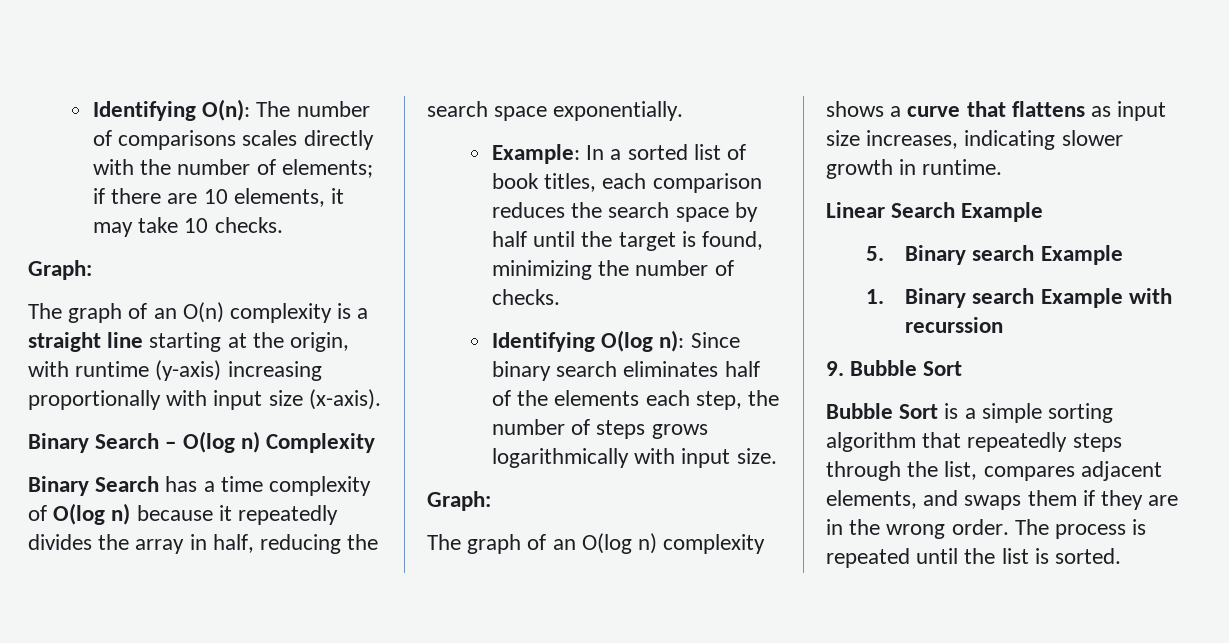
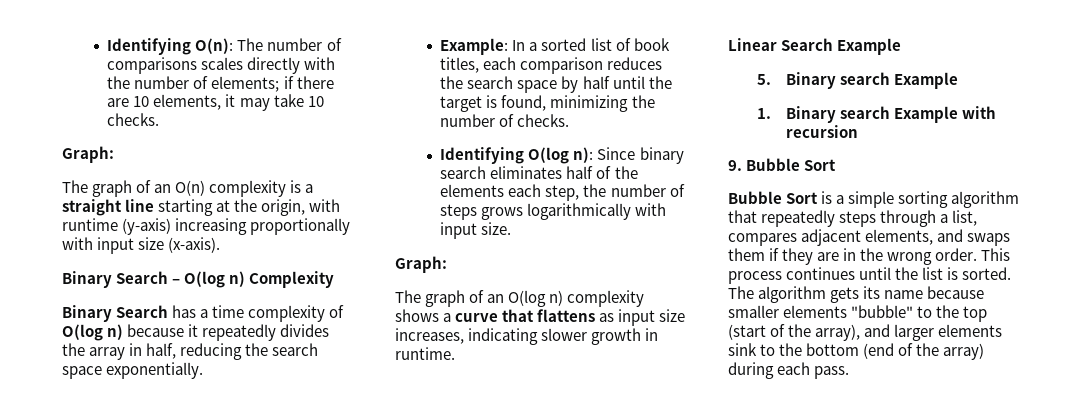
[905,317,1004,333] recurssion -> [785,125,858,138] recursion
[907,461,939,477] the -> [940,214,949,223] a
[1014,519,1147,539] [826,548,910,568] The process is repeated -> [981,248,1011,261] [728,267,856,284] This process continues
(1122, 556) none -> [728,286,985,303] [728,305,988,322] [728,324,1003,341] [728,343,985,360] [728,362,850,379] The algorithm gets its name because smaller elements "bubble" to the top (start of the array), and larger elements sink to the bottom (end of the array) during each pass.

